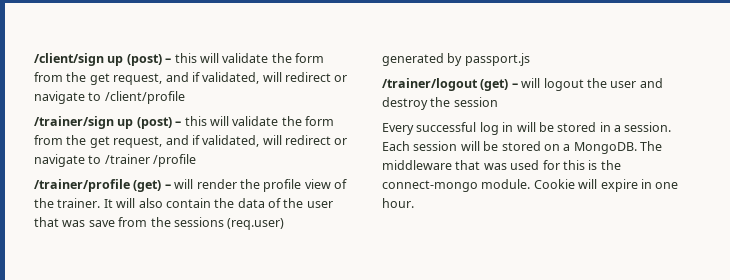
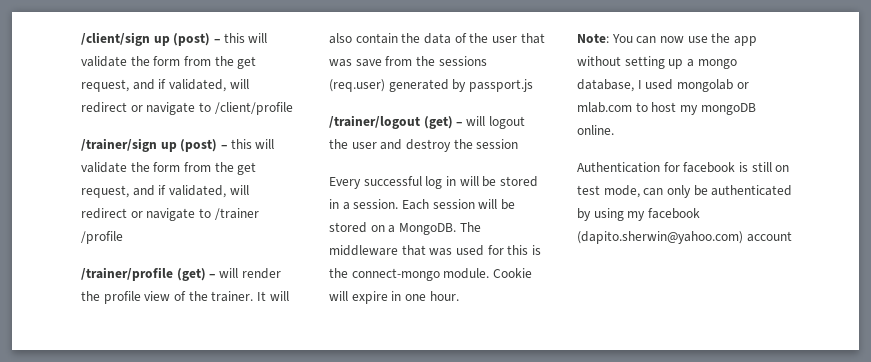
(414, 203) none -> [577,33,757,46] [577,56,737,69] [577,79,749,92] [577,102,756,115] [577,125,614,135] [577,162,790,173] [577,185,793,198] [577,208,700,221] [577,231,792,244] // Note: You can now use the app without setting up a mongo database, I used mongolab or mlab.com to host my mongoDB online. // Authentication for facebook is still on test mode, can only be authenticated by using my facebook (dapito.sherwin@yahoo.com) account

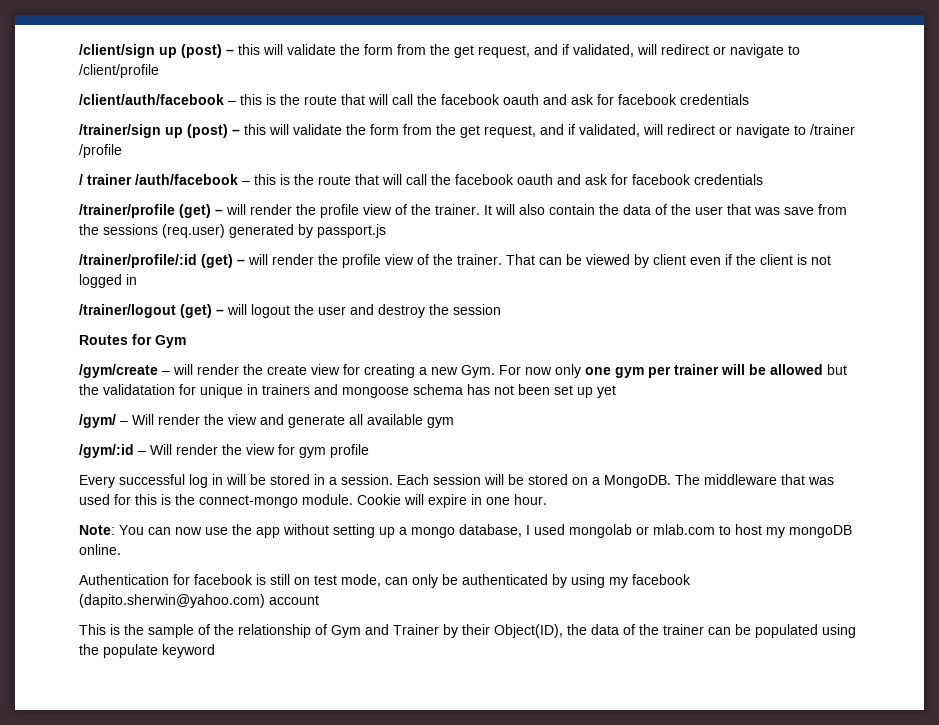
(293, 108) none -> [79,94,749,105] // /client/auth/facebook – this is the route that will call the facebook oauth and ask for facebook credentials
(123, 237) none -> [79,174,763,185] // / trainer /auth/facebook – this is the route that will call the facebook oauth and ask for facebook credentials
(533, 85) none -> [79,254,831,268] [79,274,137,288] // /trainer/profile/:id (get) – will render the profile view of the trainer. That can be viewed by client even if the client is not logged in
(519, 144) none -> [79,334,186,348] [79,364,847,378] [79,384,616,398] [79,414,454,428] [79,444,369,458] // Routes for Gym // /gym/create – will render the create view for creating a new Gym. For now only one gym per trainer will be allowed but the validatation for unique in trainers and mongoose schema has not been set up yet // /gym/ – Will render the view and generate all available gym // /gym/:id – Will render the view for gym profile
(792, 236) none -> [79,624,856,638] [79,644,215,658] // This is the sample of the relationship of Gym and Trainer by their Object(ID), the data of the trainer can be populated using the populate keyword

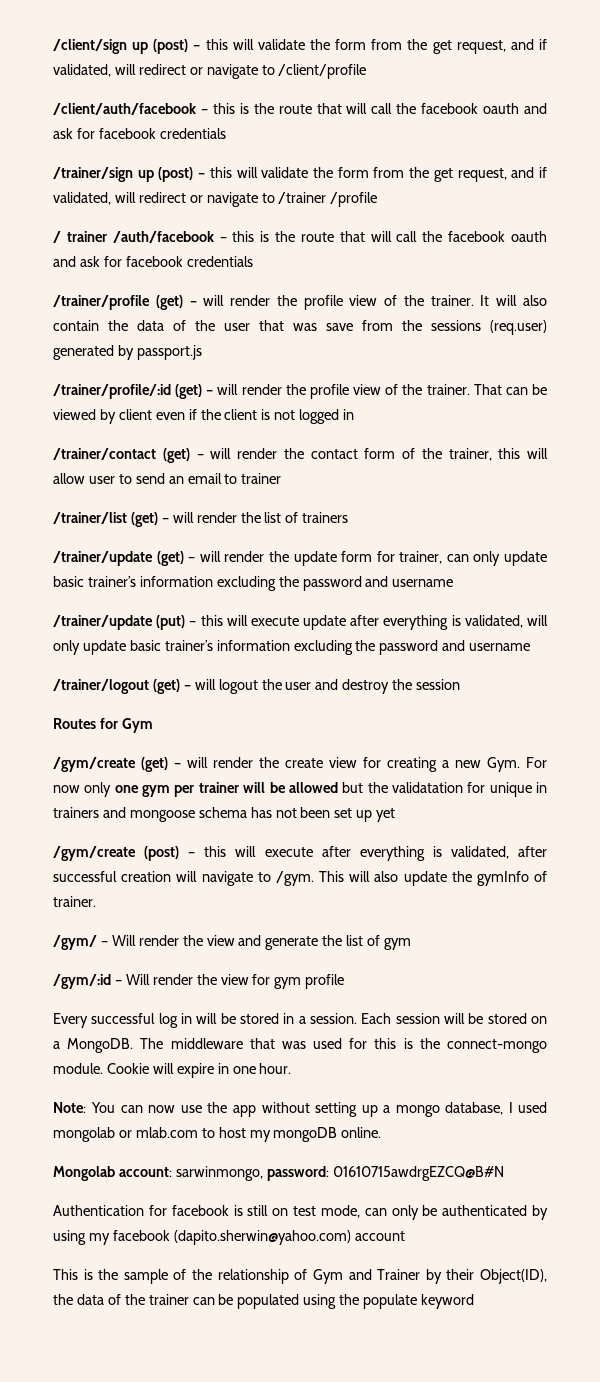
(137, 279) none -> [53,448,548,463] [53,473,282,484] [53,512,349,527] [53,551,547,566] [53,576,454,591] [53,615,548,630] [53,640,531,655] // /trainer/contact (get) – will render the contact form of the trainer, this will allow user to send an email to trainer // /trainer/list (get) – will render the list of trainers // /trainer/update (get) – will render the update form for trainer, can only update basic trainer’s information excluding the password and username // /trainer/update (put) – this will execute update after everything is validated, will only update basic trainer’s information excluding the password and username
(158, 371) none -> [141,757,168,772] (get)
(616, 391) none -> [53,846,548,861] [53,871,548,886] [53,896,96,907] // /gym/create (post) – this will execute after everything is validated, after successful creation will navigate to /gym. This will also update the gymInfo of trainer.
[349,414,423,425] all available -> [322,935,381,946] the list of
(121, 549) none -> [53,1166,504,1181] // Mongolab account: sarwinmongo, password: 01610715awdrgEZCQ@B#N

